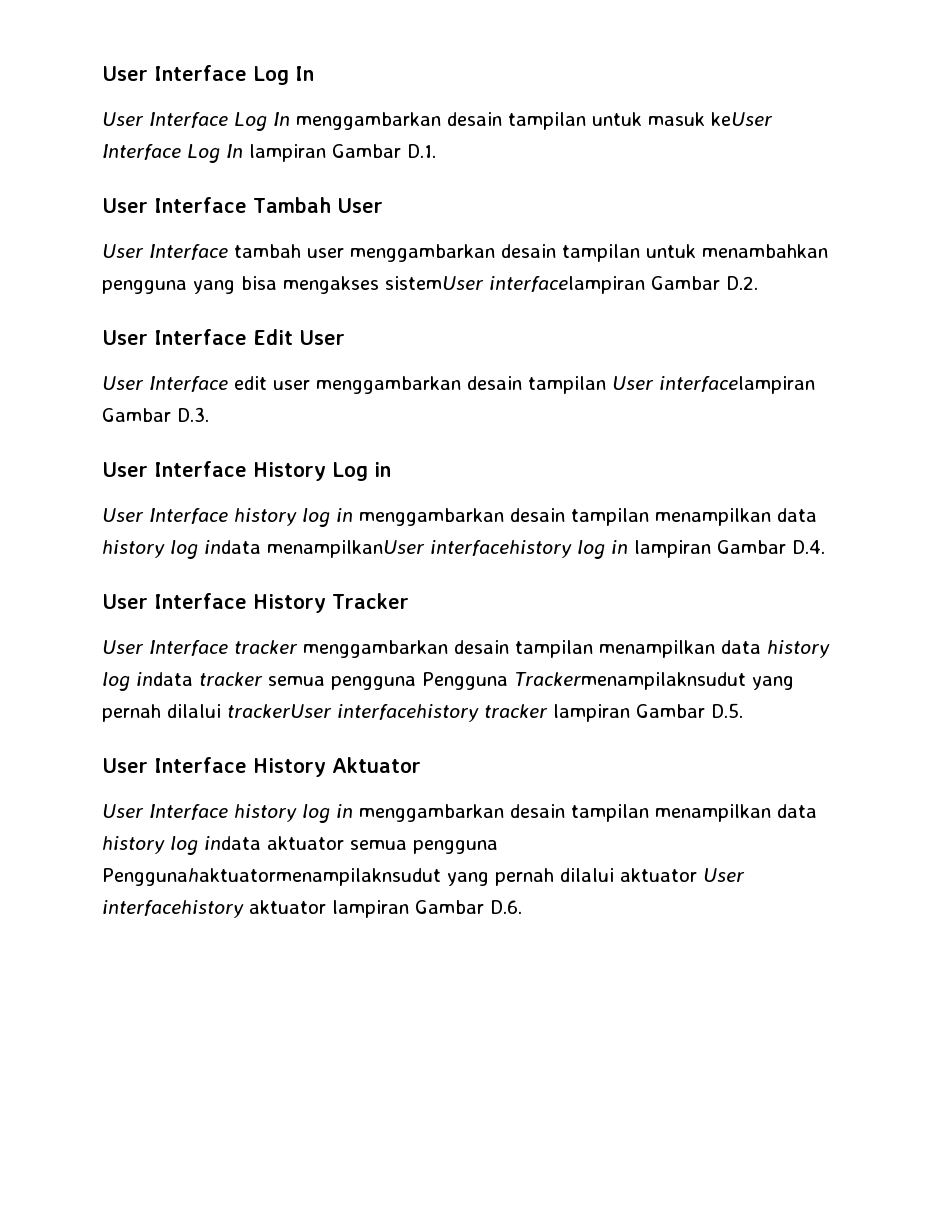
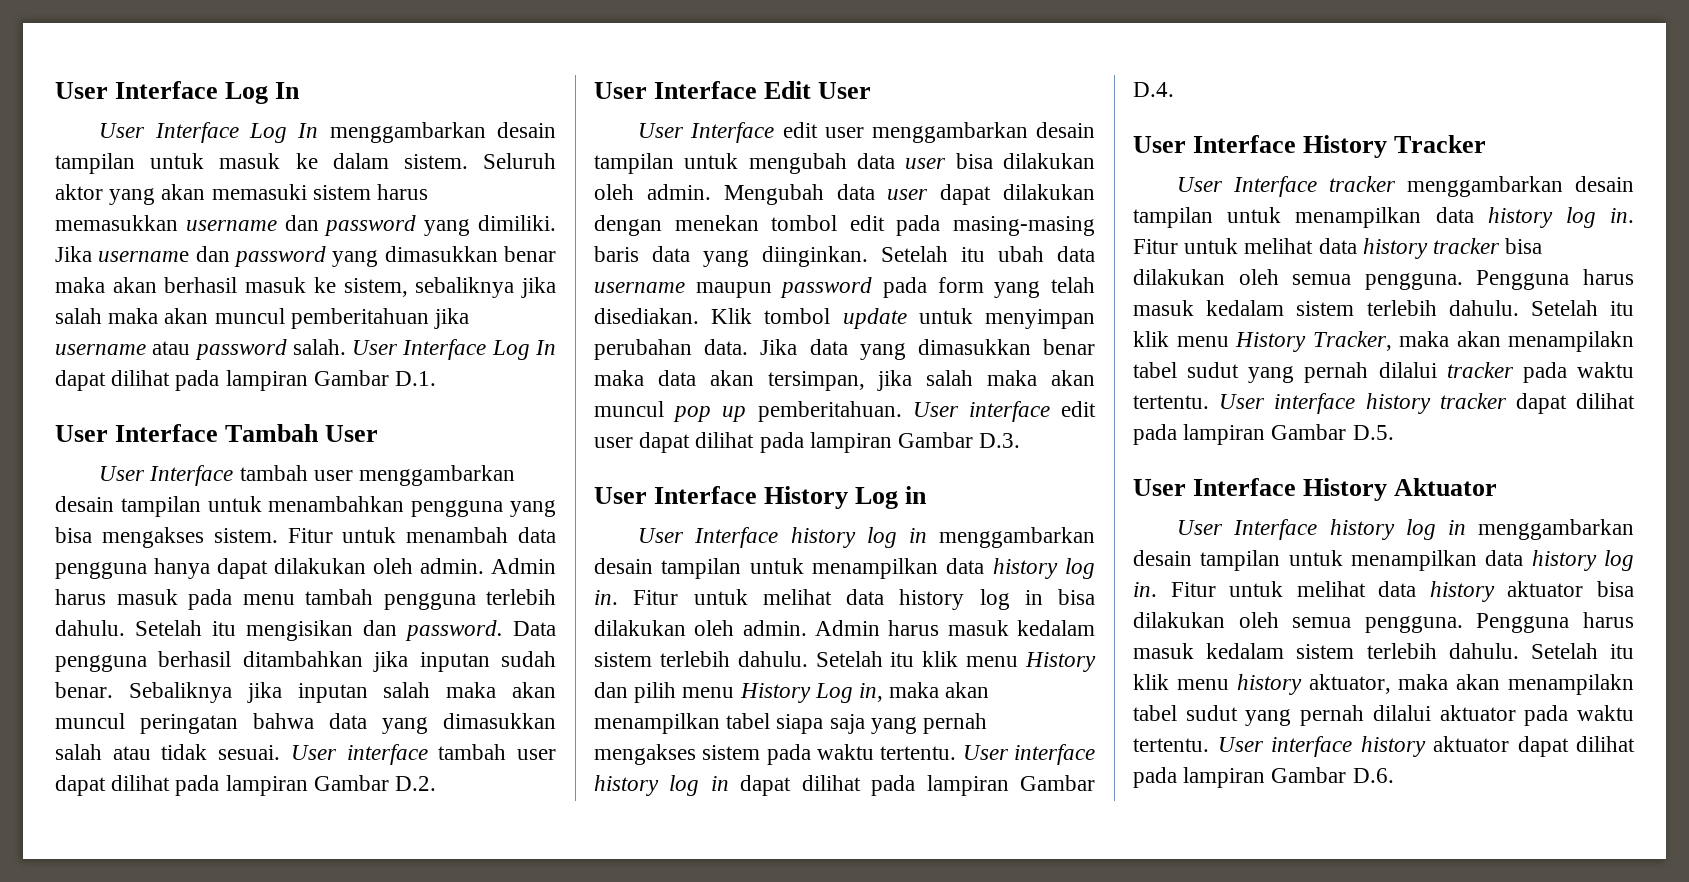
[711,112,773,126] [102,144,243,163] keUser Interface Log In -> [295,153,556,169] [55,184,429,205] [55,215,556,236] [55,246,556,267] [55,277,556,298] [55,308,470,329] [55,339,556,360] [55,370,220,391] ke dalam sistem. Seluruh aktor yang akan memasuki sistem harus memasukkan username dan password yang dimiliki. Jika username dan password yang dimasukkan benar maka akan berhasil masuk ke sistem, sebaliknya jika salah maka akan muncul pemberitahuan jika username atau password salah. User Interface Log In dapat dilihat pada
[385,276,645,294] sistemUser interfacelampiran -> [213,527,556,543] [55,558,556,579] [55,589,556,610] [55,620,556,641] [55,651,556,672] [55,682,556,703] [55,713,556,734] [55,744,556,765] [55,775,308,796] sistem. Fitur untuk menambah data pengguna hanya dapat dilakukan oleh admin. Admin harus masuk pada menu tambah pengguna terlebih dahulu. Setelah itu mengisikan dan password. Data pengguna berhasil ditambahkan jika inputan sudah benar. Sebaliknya jika inputan salah maka akan muncul peringatan bahwa data yang dimasukkan salah atau tidak sesuai. User interface tambah user dapat dilihat pada lampiran
[612,376,815,394] User interfacelampiran -> [684,153,1095,174] [594,184,1095,205] [594,215,1095,236] [594,246,1095,267] [594,277,1095,298] [594,308,1095,329] [594,339,1095,360] [594,370,1095,391] [594,401,1096,422] [594,432,892,453] untuk mengubah data user bisa dilakukan oleh admin. Mengubah data user dapat dilakukan dengan menekan tombol edit pada masing-masing baris data yang diinginkan. Setelah itu ubah data username maupun password pada form yang telah disediakan. Klik tombol update untuk menyimpan perubahan data. Jika data yang dimasukkan benar maka data akan tersimpan, jika salah maka akan muncul pop up pemberitahuan. User interface edit user dapat dilihat pada lampiran
[655,508,817,526] [102,540,628,559] menampilkan data history log indata menampilkanUser interfacehistory log in -> [749,558,1095,579] [594,589,1095,610] [594,620,1095,636] [594,651,1096,672] [594,682,990,703] [594,713,988,734] [594,744,1095,765] [594,775,916,796] untuk menampilkan data history log in. Fitur untuk melihat data history log in bisa dilakukan oleh admin. Admin harus masuk kedalam sistem terlebih dahulu. Setelah itu klik menu History dan pilih menu History Log in, maka akan menampilkan tabel siapa saja yang pernah mengakses sistem pada waktu tertentu. User interface history log in dapat dilihat pada
[599,640,830,658] [102,672,794,691] [102,704,548,722] menampilkan data history log indata tracker semua pengguna Pengguna Trackermenampilaknsudut yang pernah dilalui trackerUser interfacehistory tracker -> [1227,207,1634,228] [1133,238,1543,259] [1133,269,1634,290] [1133,300,1634,316] [1133,331,1634,352] [1133,362,1634,383] [1133,393,1635,414] [1133,424,1177,445] untuk menampilkan data history log in. Fitur untuk melihat data history tracker bisa dilakukan oleh semua pengguna. Pengguna harus masuk kedalam sistem terlebih dahulu. Setelah itu klik menu History Tracker, maka akan menampilakn tabel sudut yang pernah dilalui tracker pada waktu tertentu. User interface history tracker dapat dilihat pada
[655,804,817,822] [102,836,498,855] [102,868,745,886] [102,900,326,918] menampilkan data history log indata aktuator semua pengguna Penggunahaktuatormenampilaknsudut yang pernah dilalui aktuator User interfacehistory aktuator -> [1288,550,1634,571] [1133,581,1634,602] [1133,612,1634,633] [1133,643,1634,659] [1133,674,1634,695] [1133,705,1634,726] [1133,736,1635,757] [1133,767,1177,788] untuk menampilkan data history log in. Fitur untuk melihat data history aktuator bisa dilakukan oleh semua pengguna. Pengguna harus masuk kedalam sistem terlebih dahulu. Setelah itu klik menu history aktuator, maka akan menampilakn tabel sudut yang pernah dilalui aktuator pada waktu tertentu. User interface history aktuator dapat dilihat pada

